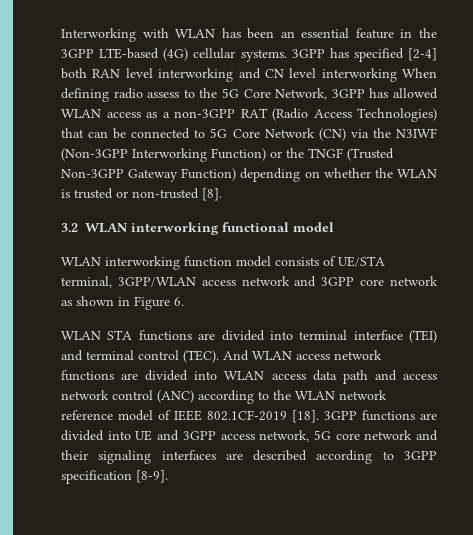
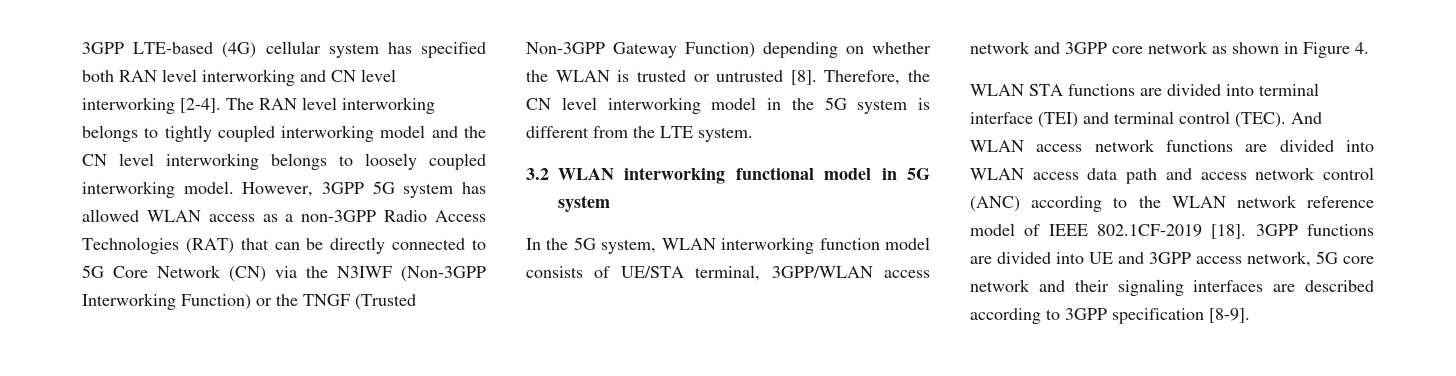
[61,28,437,42] Interworking with WLAN has been an essential feature in the -> (82, 48) none
[240,49,325,62] systems. 3GPP -> [328,43,379,58] system
[408,48,437,61] [2-4] -> (486, 50) none
[402,68,437,78] [61,88,365,102] When defining radio assess to the 5G Core Network, 3GPP -> [180,97,435,114] [82,125,486,142] [82,153,486,170] [82,181,454,198] [2-4]. The RAN level interworking belongs to tightly coupled interworking model and the CN level interworking belongs to loosely coupled interworking model. However, 3GPP 5G system
[240,108,437,122] RAT (Radio Access Technologies) -> [384,210,486,222] [82,237,234,254] Radio Access Technologies (RAT)
(127, 133) none -> [330,237,386,254] directly
[132,188,199,199] non-trusted -> [716,70,784,82] untrusted
(222, 194) none -> [824,70,930,85] [526,97,930,114] [526,126,753,142] Therefore, the CN level interworking model in the 5G system is different from the LTE system.
(334, 227) // -> [881,168,930,180] [558,195,610,212] [526,237,657,254] in 5G system // In the 5G system,
[174,297,184,306] 6. -> [1355,42,1369,54] 4.

